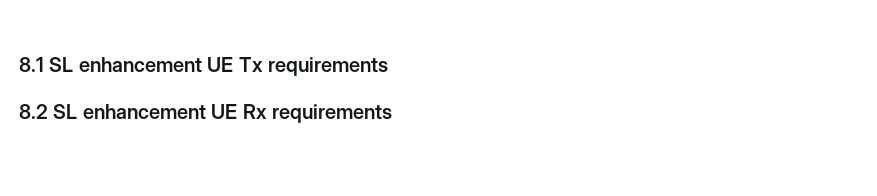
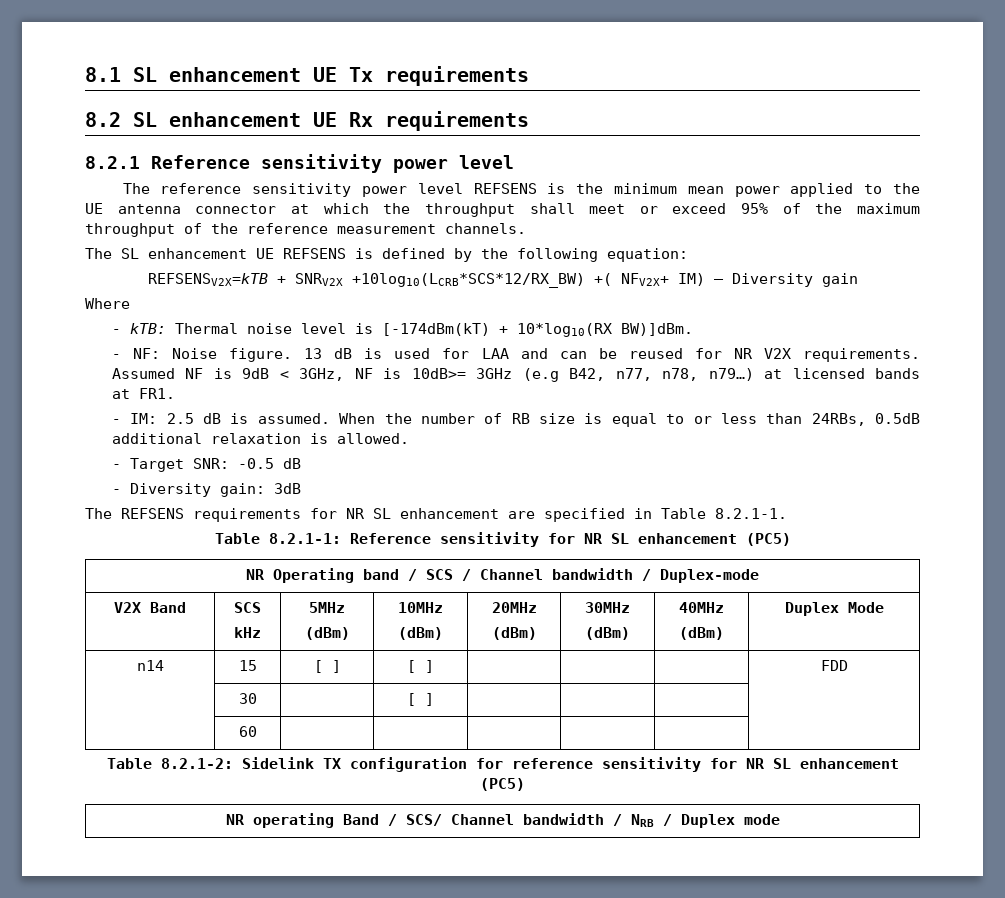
(392, 113) none -> [85,154,514,173] [122,183,920,197] [85,203,920,217] [85,223,526,237] [85,248,688,262] [147,273,858,288] [85,298,130,309] [111,323,693,337] [111,348,921,362] [111,368,921,382] [111,388,175,399] [111,413,921,427] [111,433,409,444] [111,458,301,472] [111,483,301,497] [85,508,787,522] [214,532,791,547] [246,568,759,583] [114,602,186,613] [234,602,261,613] [234,627,261,638] [309,602,345,613] [304,627,350,640] [398,602,443,613] [398,627,443,640] [491,602,537,613] [491,627,537,640] [585,602,630,613] [585,627,630,640] [679,602,724,613] [679,627,724,640] [784,602,884,616] [136,660,164,671] [238,660,257,671] [313,660,341,673] [407,660,434,673] [820,660,848,671] [238,693,257,704] [407,693,434,706] [238,726,257,737] [106,757,899,772] [480,778,525,791] [225,813,780,828] // 8.2.1 Reference sensitivity power level // The reference sensitivity power level REFSENS is the minimum mean power applied to the UE antenna connector at which the throughput shall meet or exceed 95% of the maximum throughput of the reference measurement channels. // The SL enhancement UE REFSENS is defined by the following equation: // REFSENSV2X=kTB + SNRV2X +10log10(LCRB*SCS*12/RX_BW) +( NFV2X+ IM) – Diversity gain // Where // - kTB: Thermal noise level is [-174dBm(kT) + 10*log10(RX BW)]dBm. // - NF: Noise figure. 13 dB is used for LAA and can be reused for NR V2X requirements. Assumed NF is 9dB < 3GHz, NF is 10dB>= 3GHz (e.g B42, n77, n78, n79…) at licensed bands at FR1. // - IM: 2.5 dB is assumed. When the number of RB size is equal to or less than 24RBs, 0.5dB additional relaxation is allowed. // - Target SNR: -0.5 dB // - Diversity gain: 3dB // The REFSENS requirements for NR SL enhancement are specified in Table 8.2.1-1. // Table 8.2.1-1: Reference sensitivity for NR SL enhancement (PC5) // NR Operating band / SCS / Channel bandwidth / Duplex-mode // V2X Band | SCS // kHz | 5MHz // (dBm) | 10MHz // (dBm) | 20MHz // (dBm) | 30MHz // (dBm) | 40MHz // (dBm) | Duplex Mode // n14 | 15 | [ ] | [ ] | | | | FDD // | 30 | | [ ] | | | | // | 60 | | | | | | // Table 8.2.1-2: Sidelink TX configuration for reference sensitivity for NR SL enhancement (PC5) // NR operating Band / SCS/ Channel bandwidth / NRB / Duplex mode

